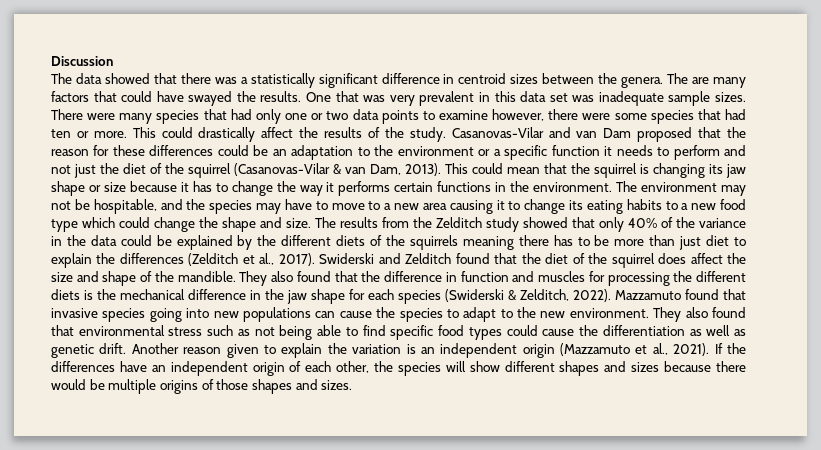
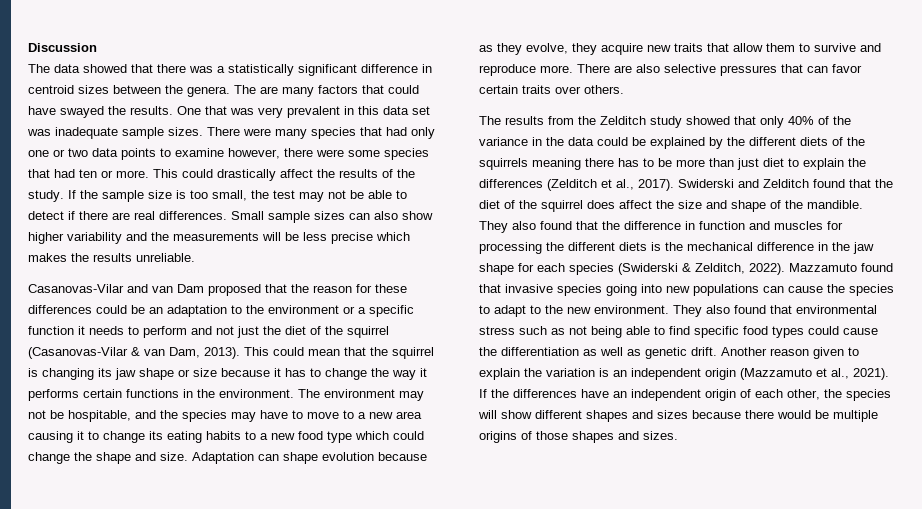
(446, 134) none -> [68,190,407,202] [28,211,433,223] [28,232,410,244] [28,253,195,262] If the sample size is too small, the test may not be able to detect if there are real differences. Small sample sizes can also show higher variability and the measurements will be less precise which makes the results unreliable. //
(311, 223) none -> [192,452,427,464] [479,43,881,55] [479,64,862,76] [479,85,624,94] Adaptation can shape evolution because as they evolve, they acquire new traits that allow them to survive and reproduce more. There are also selective pressures that can favor certain traits over others. //

